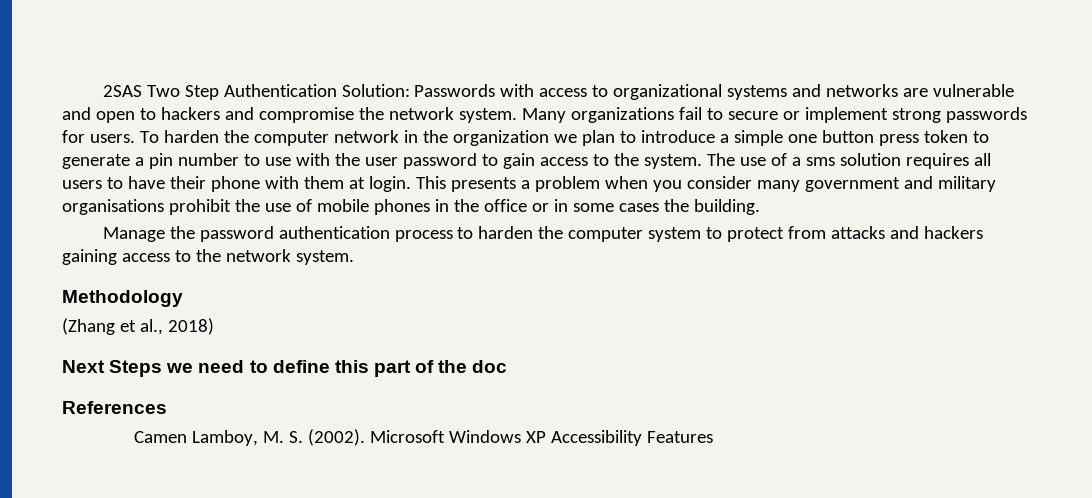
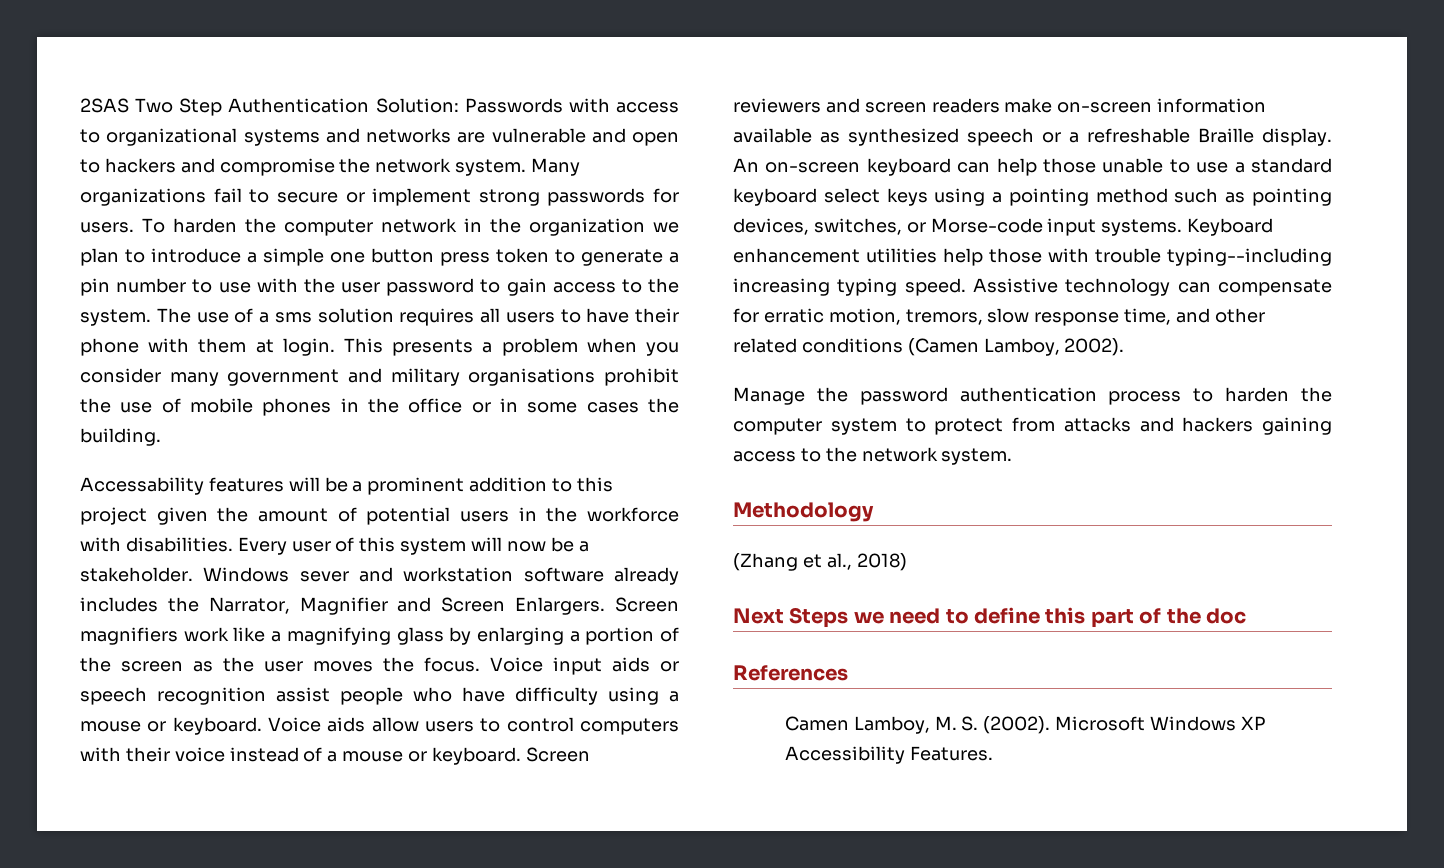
(760, 207) none -> [80,477,613,495] [80,507,680,525] [80,537,589,555] [80,567,679,585] [80,597,680,615] [80,627,679,645] [80,657,679,675] [80,687,679,705] [80,717,679,735] [80,747,590,765] [733,98,1267,113] [733,128,1332,146] [733,158,1332,176] [733,188,1332,206] [733,218,1274,236] [733,248,1332,266] [733,278,1332,296] [733,308,1265,326] [733,338,1125,356] // Accessability features will be a prominent addition to this project given the amount of potential users in the workforce with disabilities. Every user of this system will now be a stakeholder. Windows sever and workstation software already includes the Narrator, Magnifier and Screen Enlargers. Screen magnifiers work like a magnifying glass by enlarging a portion of the screen as the user moves the focus. Voice input aids or speech recognition assist people who have difficulty using a mouse or keyboard. Voice aids allow users to control computers with their voice instead of a mouse or keyboard. Screen reviewers and screen readers make on-screen information available as synthesized speech or a refreshable Braille display. An on-screen keyboard can help those unable to use a standard keyboard select keys using a pointing method such as pointing devices, switches, or Morse-code input systems. Keyboard enhancement utilities help those with trouble typing--including increasing typing speed. Assistive technology can compensate for erratic motion, tremors, slow response time, and other related conditions (Camen Lamboy, 2002).
[647,431,714,443] Features -> [909,746,993,761] Features.

